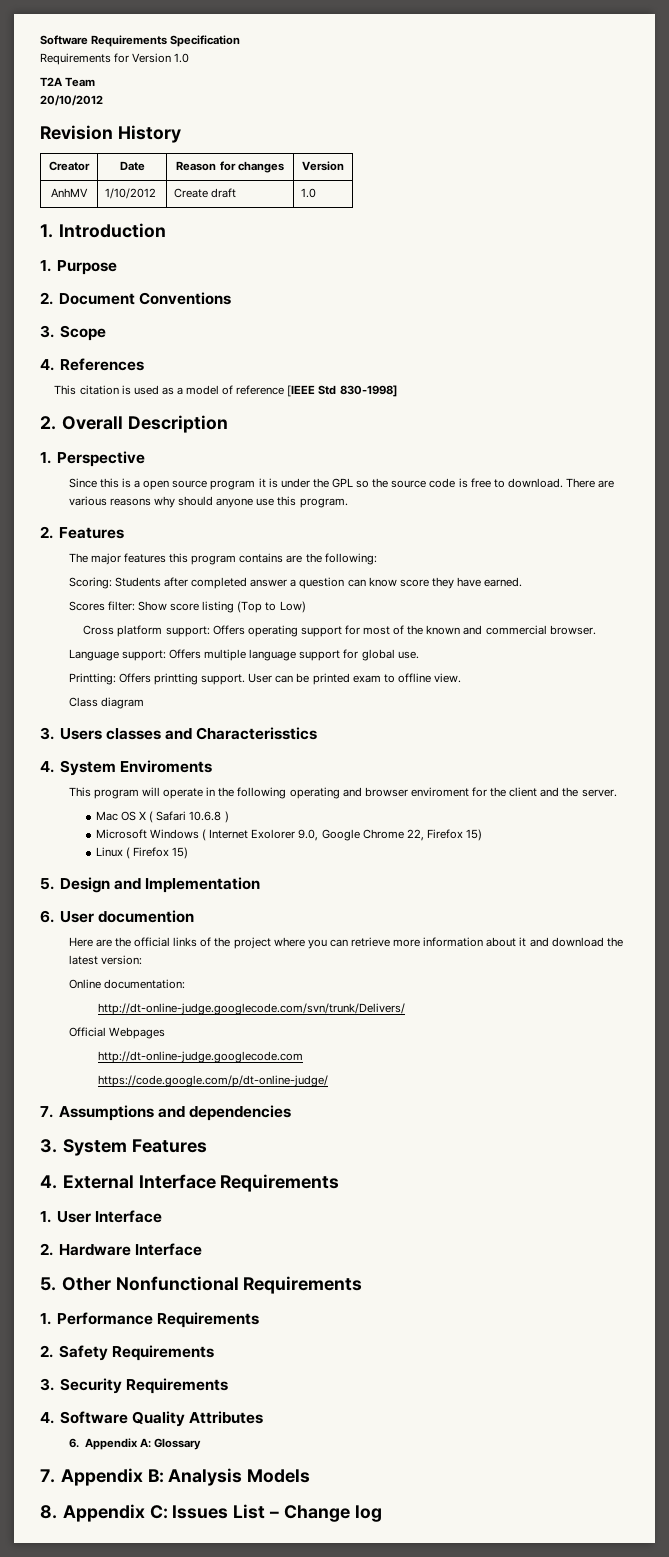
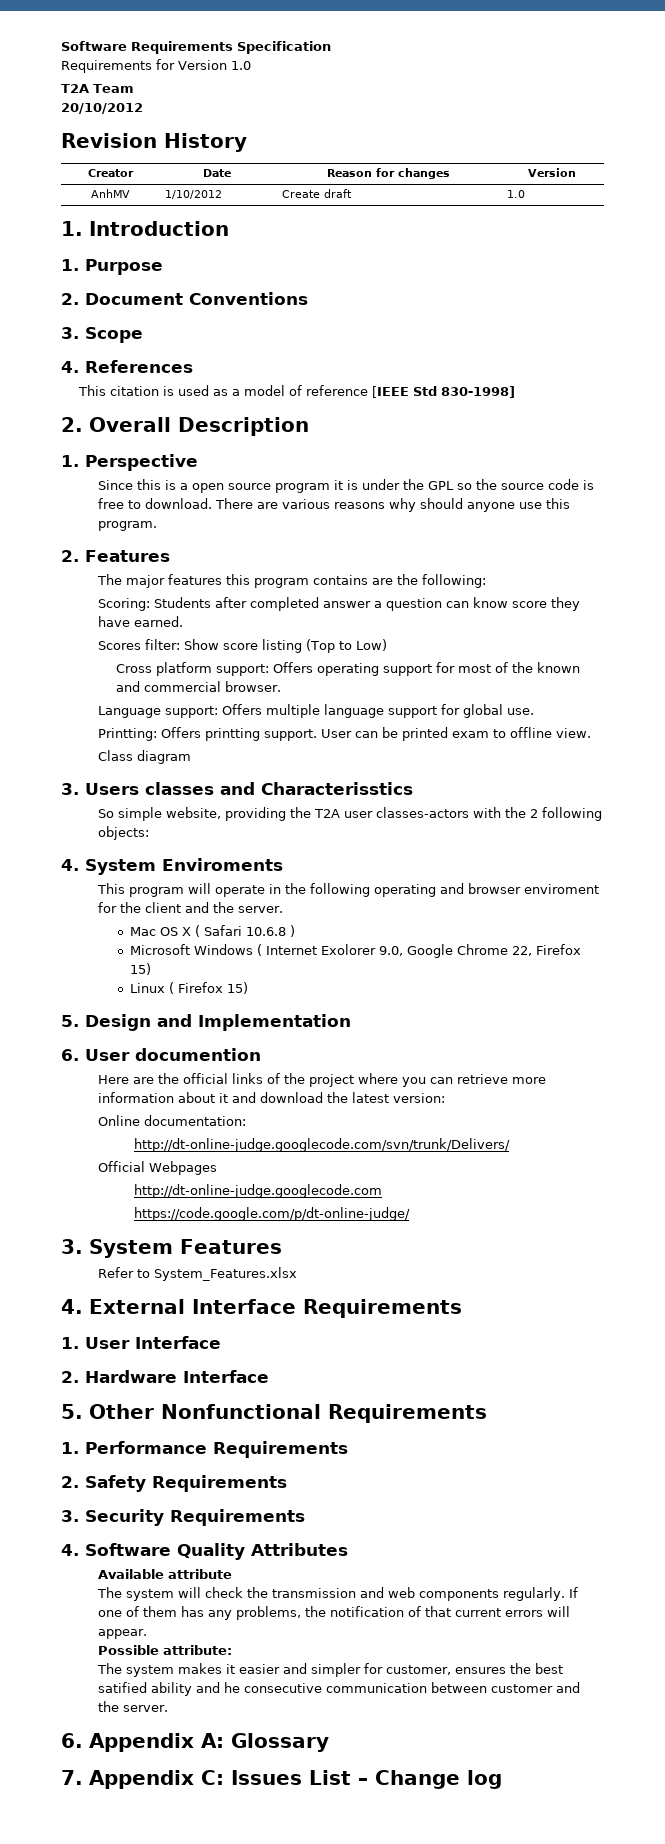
(318, 733) none -> [97,807,602,821] [97,826,149,840] // So simple website, providing the T2A user classes-actors with the 2 following objects:
[40,1105,292,1121] // 7. Assumptions and dependencies -> (411, 1214) none
(207, 1146) none -> [97,1267,297,1281] // Refer to System_Features.xlsx
[68,1438,201,1450] [40,1468,311,1486] [40,1505,57,1519] 6. Appendix A: Glossary // 7. Appendix B: Analysis Models // 8. -> [97,1569,232,1579] [96,1587,578,1601] [97,1606,570,1620] [97,1629,147,1639] [97,1645,232,1655] [96,1663,563,1677] [97,1682,580,1696] [97,1701,168,1712] [61,1733,330,1752] [61,1770,83,1785] Available attribute // The system will check the transmission and web components regularly. If one of them has any problems, the notification of that current errors will appear. // Possible attribute: // The system makes it easier and simpler for customer, ensures the best satified ability and he consecutive communication between customer and the server. // 6. Appendix A: Glossary // 7.

